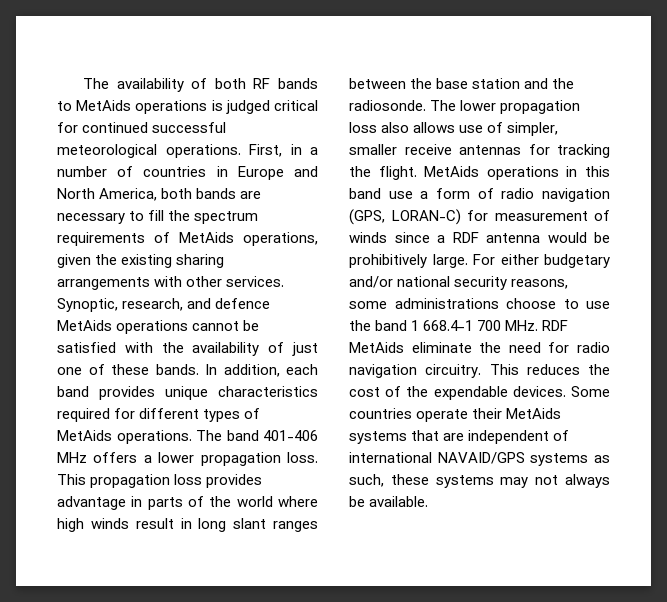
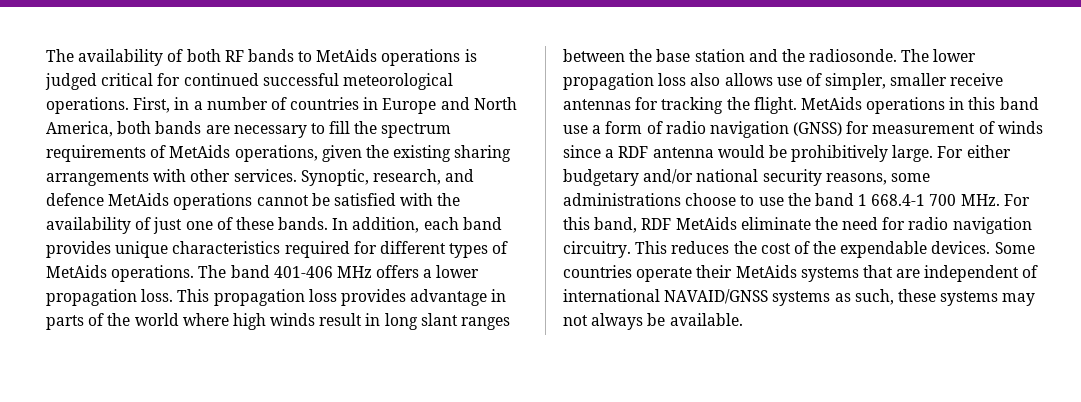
[349,209,461,225] (GPS, LORAN-C) -> [793,122,843,136] (GNSS)
(539, 325) none -> [1003,194,1030,206] [563,217,638,233] For this band,
[437,452,525,464] NAVAID/GPS -> [664,289,769,304] NAVAID/GNSS

